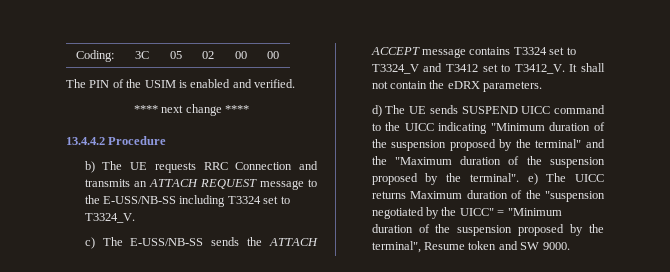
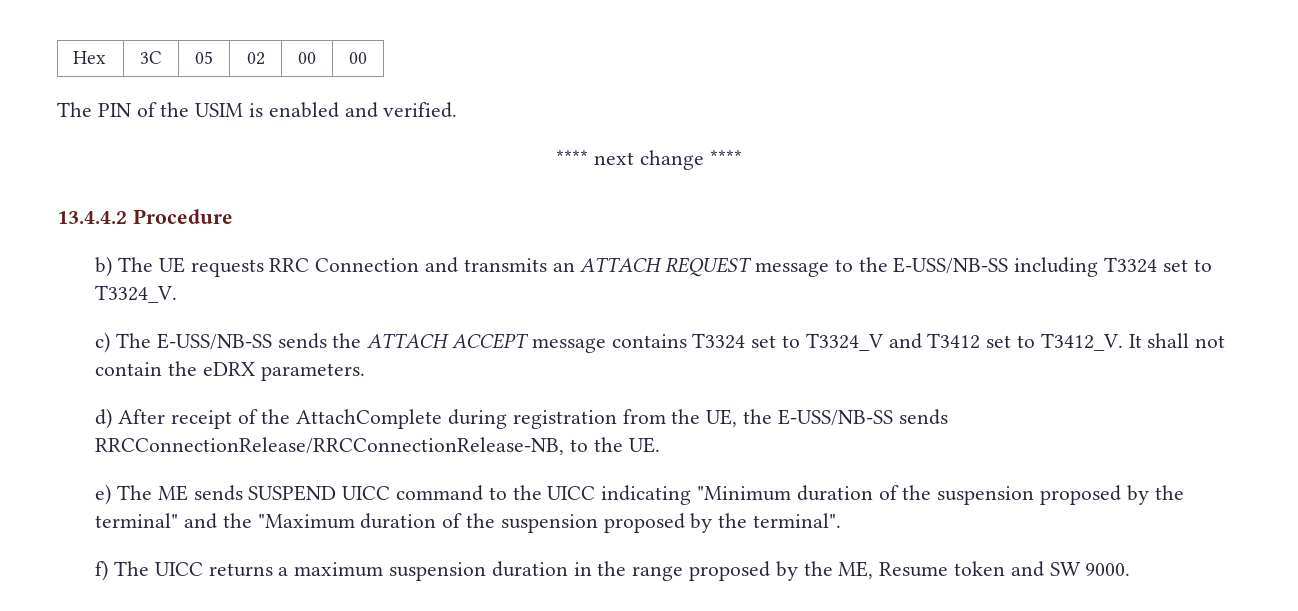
[75,50,114,62] Coding: -> [73,51,107,64] Hex
[385,105,427,114] The UE -> [117,409,948,429] [95,437,660,455] [95,484,188,505] After receipt of the AttachComplete during registration from the UE, the E-USS/NB-SS sends RRCConnectionRelease/RRCConnectionRelease-NB, to the UE. // e) The ME
[527,173,538,185] e) -> [95,560,109,581] // f)
[410,190,605,202] [371,207,562,219] [371,224,604,236] [371,241,421,253] Maximum duration of the "suspension negotiated by the UICC" = "Minimum duration of the suspension proposed by the terminal", -> [278,561,874,581] a maximum suspension duration in the range proposed by the ME,

